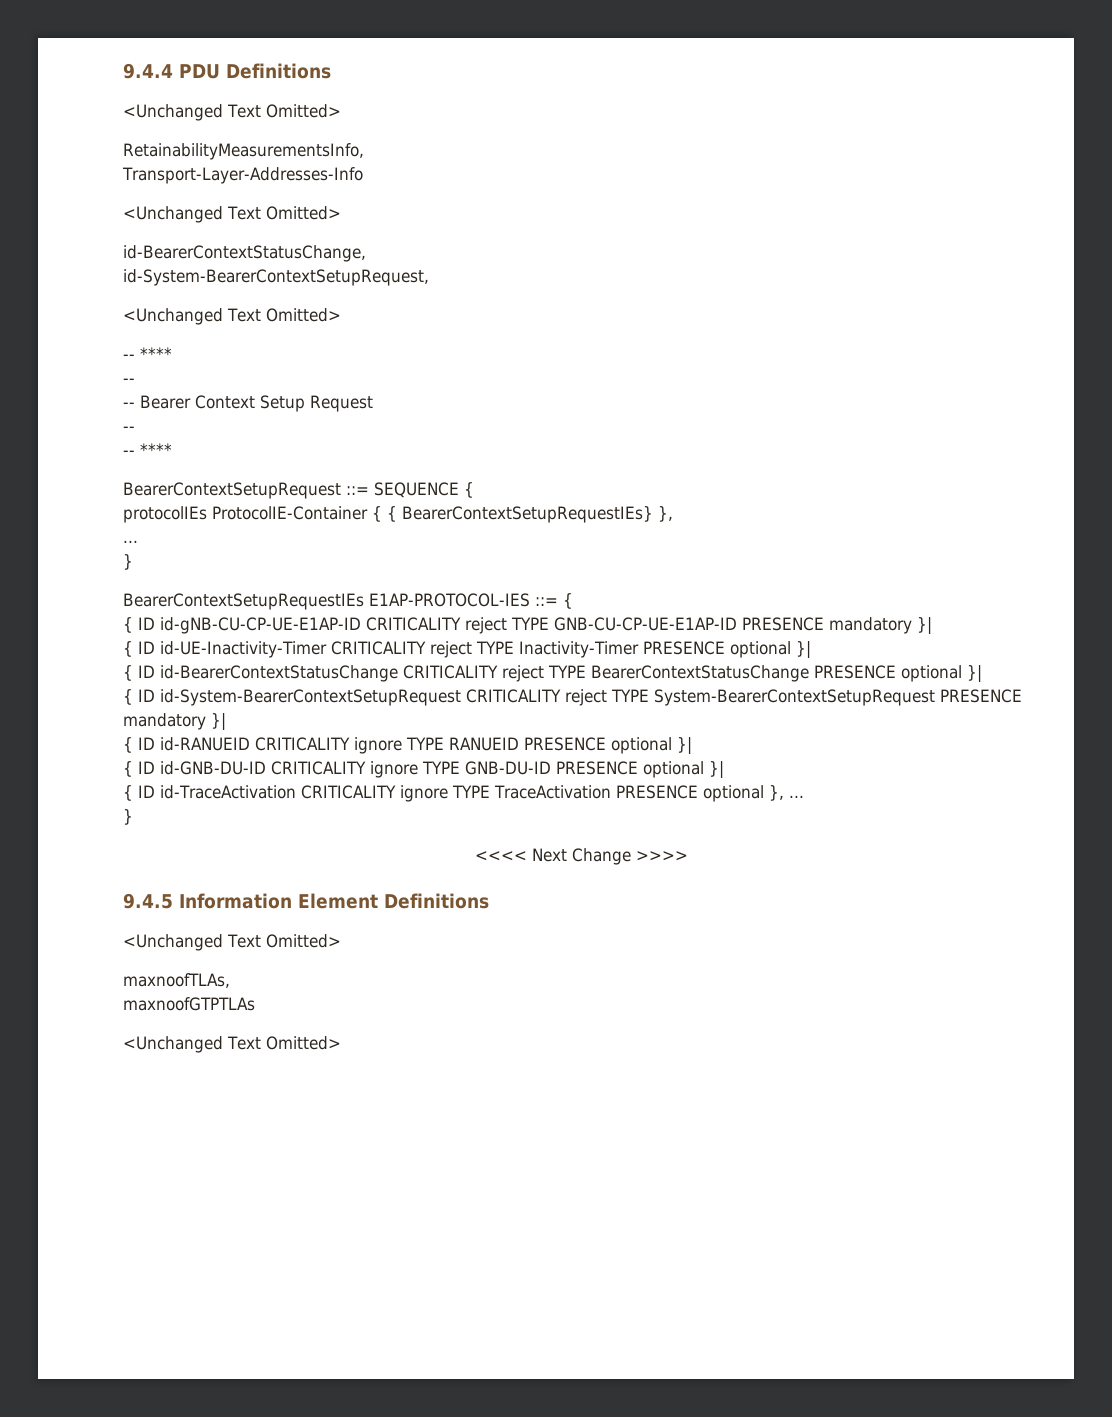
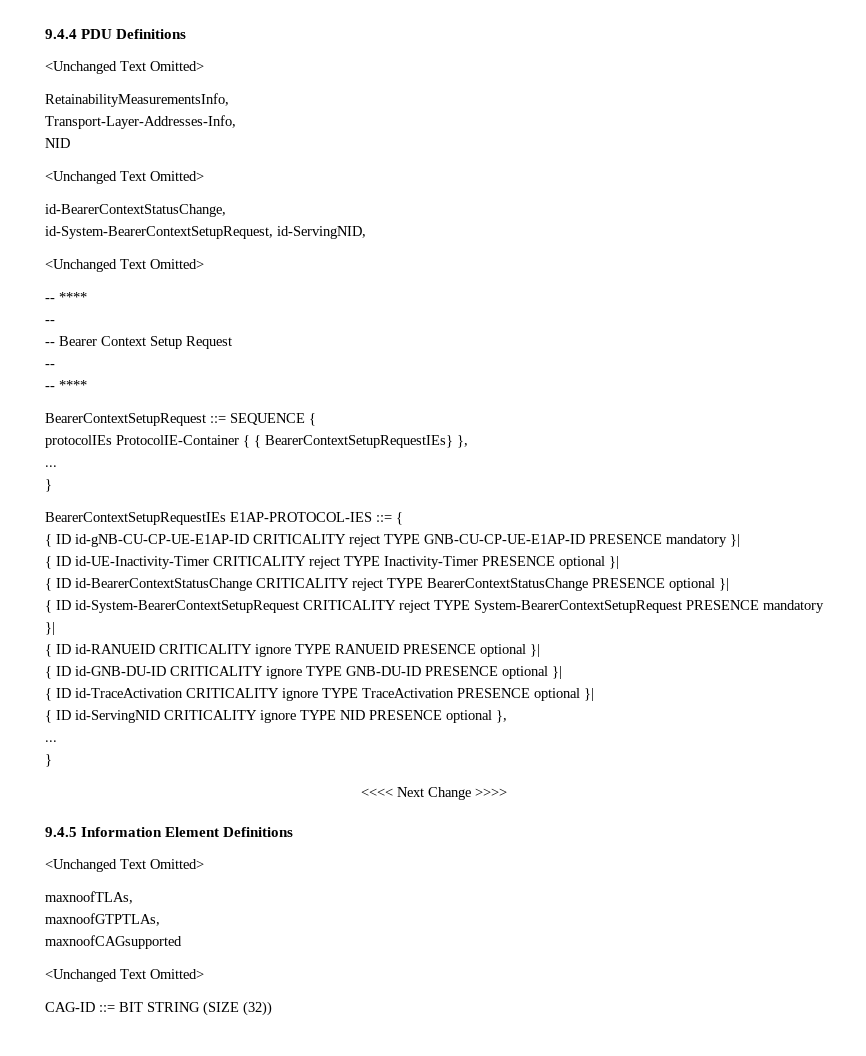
[122,167,363,184] Transport-Layer-Addresses-Info -> [45,115,236,129] [45,138,70,148] Transport-Layer-Addresses-Info, // NID
(429, 277) none -> [277,226,366,239] id-ServingNID,
[768,785,784,801] }, -> [584,688,594,701] [45,710,507,723] }| // { ID id-ServingNID CRITICALITY ignore TYPE NID PRESENCE optional }, //
[123,997,255,1011] [123,1036,341,1053] maxnoofGTPTLAs // <Unchanged Text Omitted> -> [45,913,160,926] [45,935,182,949] [45,969,204,982] [45,1001,272,1016] maxnoofGTPTLAs, // maxnoofCAGsupported // <Unchanged Text Omitted> // CAG-ID ::= BIT STRING (SIZE (32))

